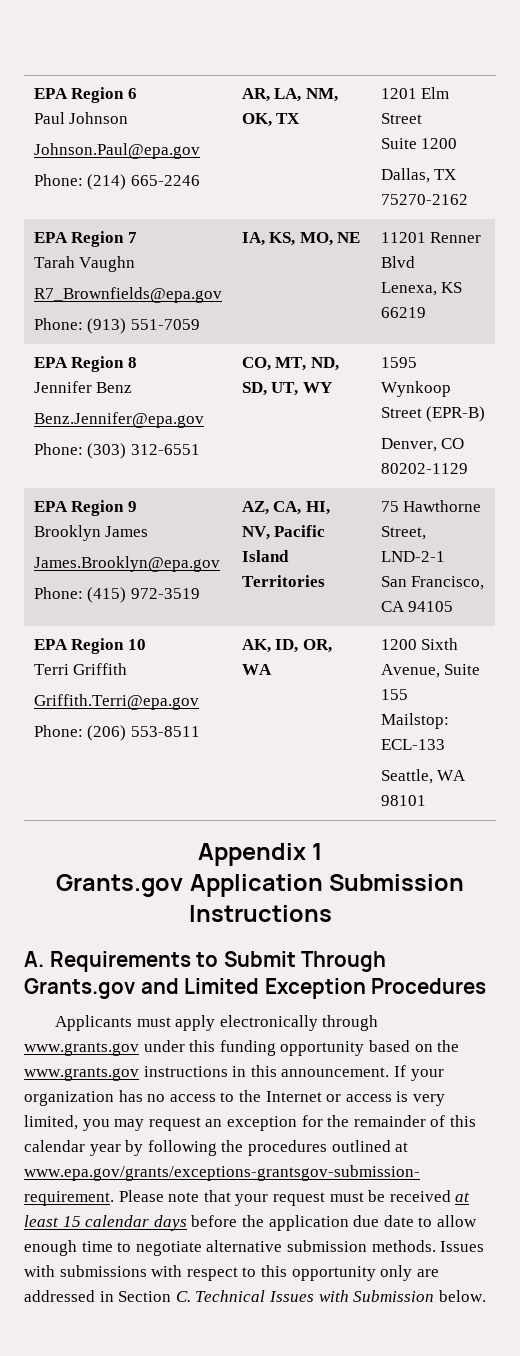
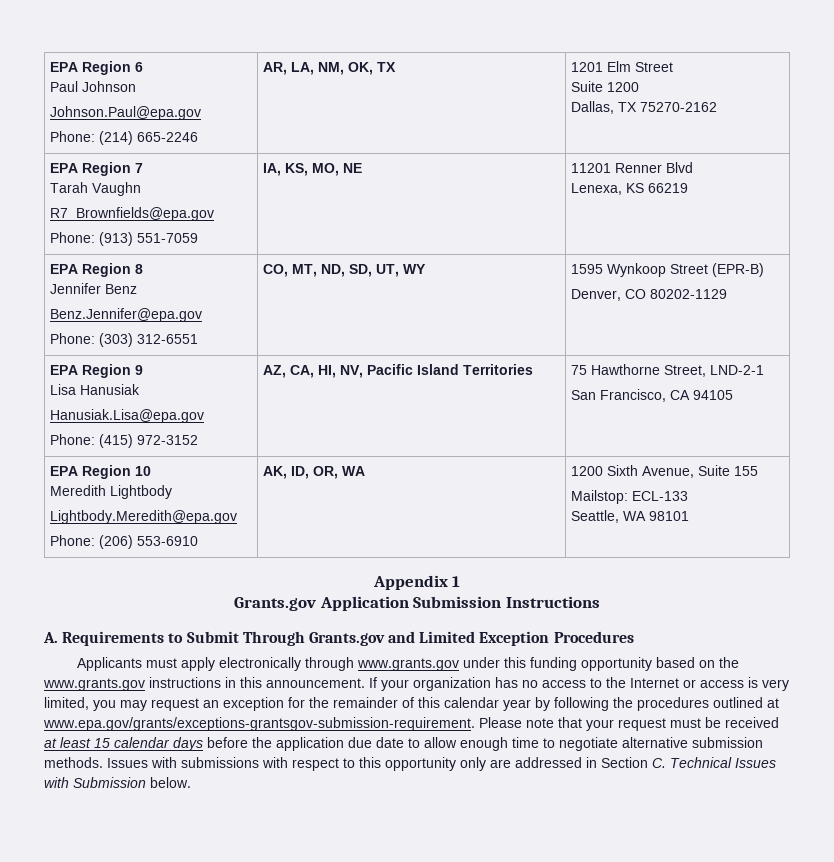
[33,525,149,541] [33,556,220,572] Brooklyn James // James.Brooklyn@epa.gov -> [50,384,141,395] [50,409,205,423] Lisa Hanusiak // Hanusiak.Lisa@epa.gov
[130,588,200,599] 972-3519 -> [137,435,199,445] 972-3152
[33,663,128,675] [33,694,199,710] Terri Griffith // Griffith.Terri@epa.gov -> [50,485,173,499] [50,510,238,524] Meredith Lightbody // Lightbody.Meredith@epa.gov
[130,726,200,737] 553-8511 -> [137,536,199,546] 553-6910

